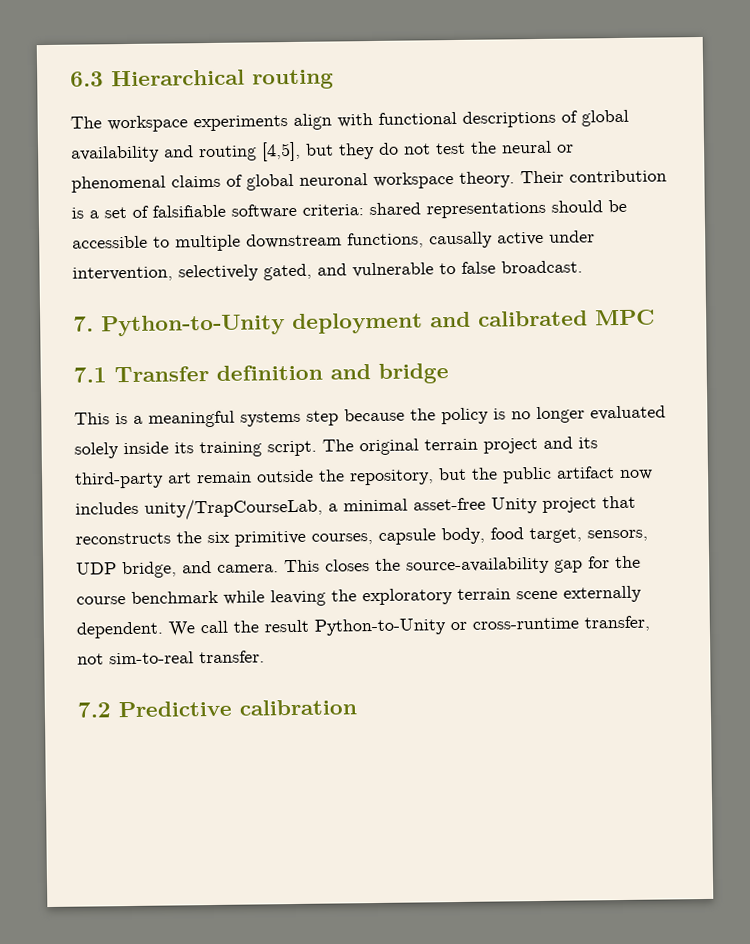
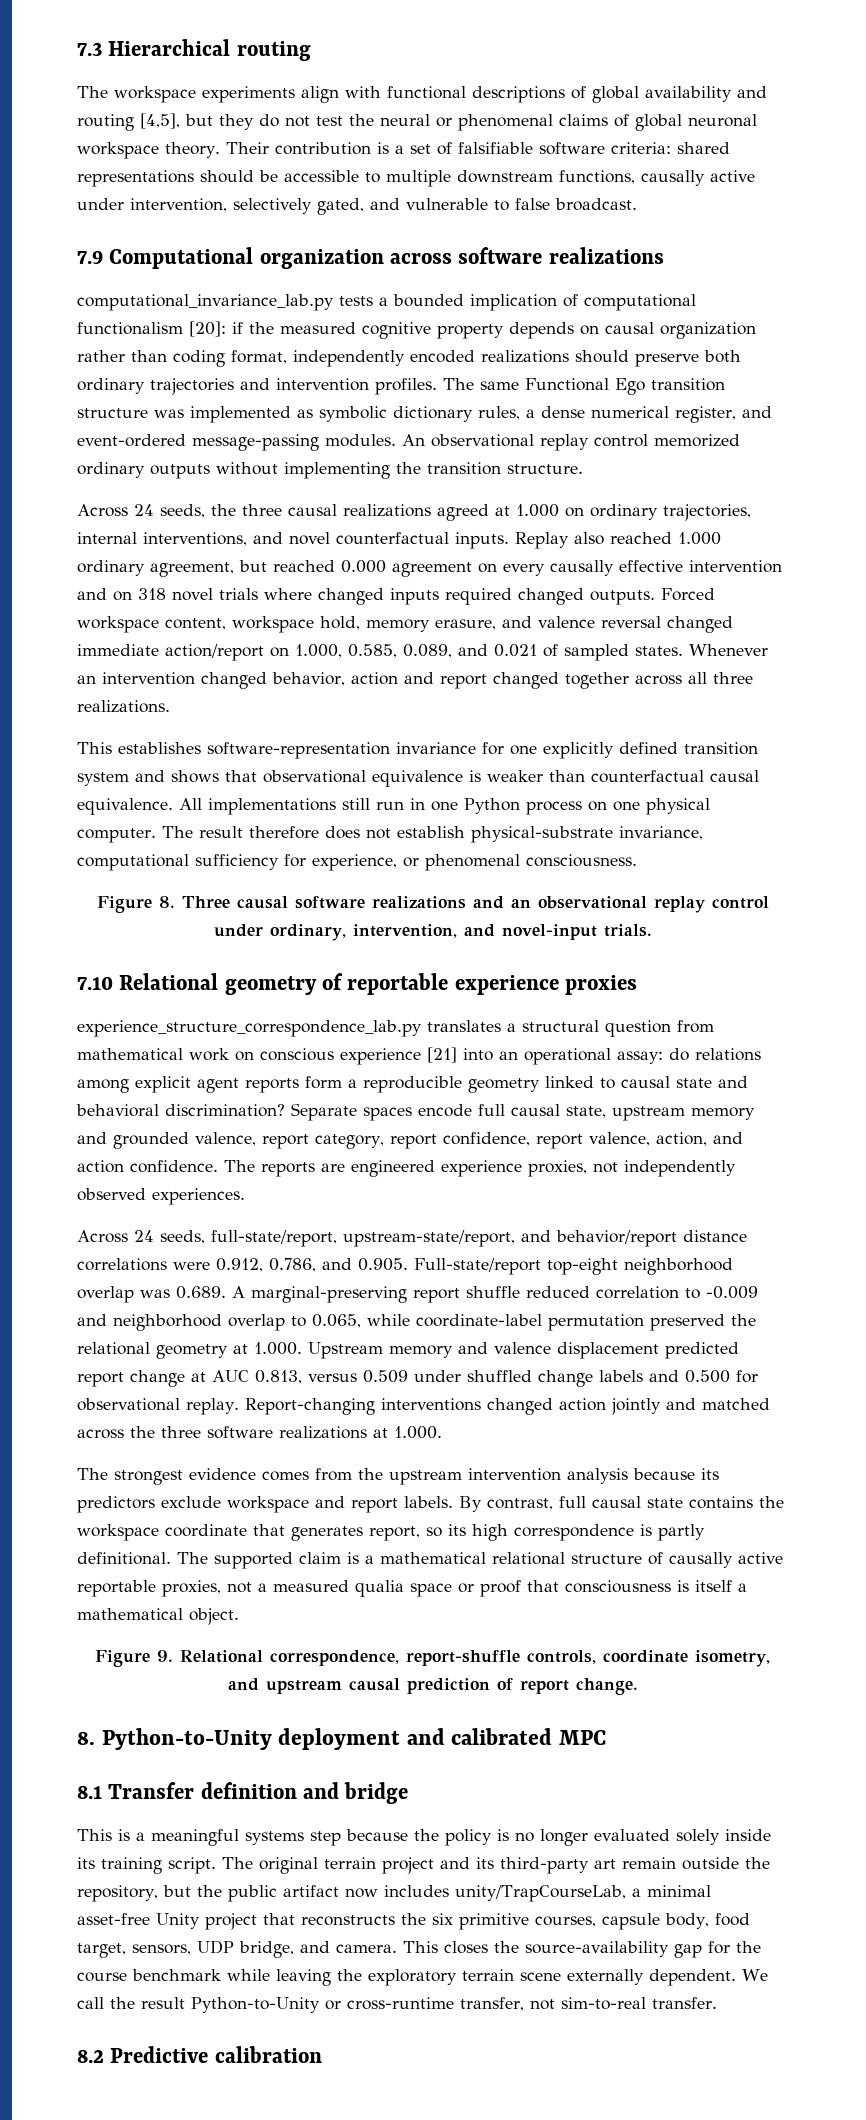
[70,71,104,87] 6.3 -> [77,42,102,56] 7.3
[73,316,94,332] 7. -> [77,247,664,269] [77,294,696,311] [77,321,756,339] [77,350,741,367] [77,378,725,395] [77,406,772,423] [77,434,740,451] [77,462,583,479] [77,504,751,521] [77,532,721,549] [77,560,782,577] [77,588,715,605] [77,616,733,633] [77,644,768,661] [77,672,753,689] [77,700,170,713] [77,742,758,759] [77,770,759,787] [77,798,710,815] [77,826,703,843] [77,854,637,871] [96,896,769,913] [213,924,652,941] [77,973,638,995] [77,1020,714,1037] [77,1047,761,1065] [77,1076,748,1093] [76,1103,755,1121] [77,1132,743,1149] [77,1160,736,1177] [77,1188,245,1205] [77,1230,747,1247] [77,1258,733,1275] [77,1286,758,1303] [77,1314,756,1331] [77,1342,739,1359] [77,1370,758,1387] [77,1398,770,1415] [77,1426,442,1439] [77,1468,719,1485] [77,1496,784,1513] [77,1524,705,1541] [77,1552,783,1569] [77,1580,747,1597] [77,1608,239,1625] [95,1650,771,1667] [227,1678,638,1695] [77,1731,95,1745] 7.9 Computational organization across software realizations // computational_invariance_lab.py tests a bounded implication of computational functionalism [20]: if the measured cognitive property depends on causal organization rather than coding format, independently encoded realizations should preserve both ordinary trajectories and intervention profiles. The same Functional Ego transition structure was implemented as symbolic dictionary rules, a dense numerical register, and event-ordered message-passing modules. An observational replay control memorized ordinary outputs without implementing the transition structure. // Across 24 seeds, the three causal realizations agreed at 1.000 on ordinary trajectories, internal interventions, and novel counterfactual inputs. Replay also reached 1.000 ordinary agreement, but reached 0.000 agreement on every causally effective intervention and on 318 novel trials where changed inputs required changed outputs. Forced workspace content, workspace hold, memory erasure, and valence reversal changed immediate action/report on 1.000, 0.585, 0.089, and 0.021 of sampled states. Whenever an intervention changed behavior, action and report changed together across all three realizations. // This establishes software-representation invariance for one explicitly defined transition system and shows that observational equivalence is weaker than counterfactual causal equivalence. All implementations still run in one Python process on one physical computer. The result therefore does not establish physical-substrate invariance, computational sufficiency for experience, or phenomenal consciousness. // Figure 8. Three causal software realizations and an observational replay control under ordinary, intervention, and novel-input trials. // 7.10 Relational geometry of reportable experience proxies // experience_structure_correspondence_lab.py translates a structural question from mathematical work on conscious experience [21] into an operational assay: do relations among explicit agent reports form a reproducible geometry linked to causal state and behavioral discrimination? Separate spaces encode full causal state, upstream memory and grounded valence, report category, report confidence, report valence, action, and action confidence. The reports are engineered experience proxies, not independently observed experiences. // Across 24 seeds, full-state/report, upstream-state/report, and behavior/report distance correlations were 0.912, 0.786, and 0.905. Full-state/report top-eight neighborhood overlap was 0.689. A marginal-preserving report shuffle reduced correlation to -0.009 and neighborhood overlap to 0.065, while coordinate-label permutation preserved the relational geometry at 1.000. Upstream memory and valence displacement predicted report change at AUC 0.813, versus 0.509 under shuffled change labels and 0.500 for observational replay. Report-changing interventions changed action jointly and matched across the three software realizations at 1.000. // The strongest evidence comes from the upstream intervention analysis because its predictors exclude workspace and report labels. By contrast, full causal state contains the workspace coordinate that generates report, so its high correspondence is partly definitional. The supported claim is a mathematical relational structure of causally active reportable proxies, not a measured qualia space or proof that consciousness is itself a mathematical object. // Figure 9. Relational correspondence, report-shuffle controls, coordinate isometry, and upstream causal prediction of report change. // 8.
[73,367,107,383] 7.1 -> [77,1785,102,1799] 8.1
[77,702,111,718] 7.2 -> [77,2049,104,2063] 8.2

